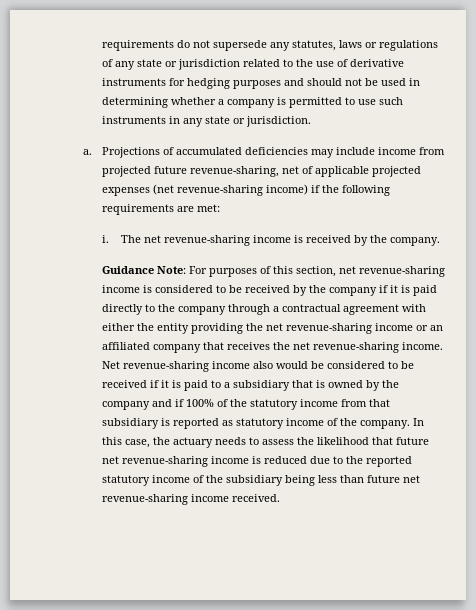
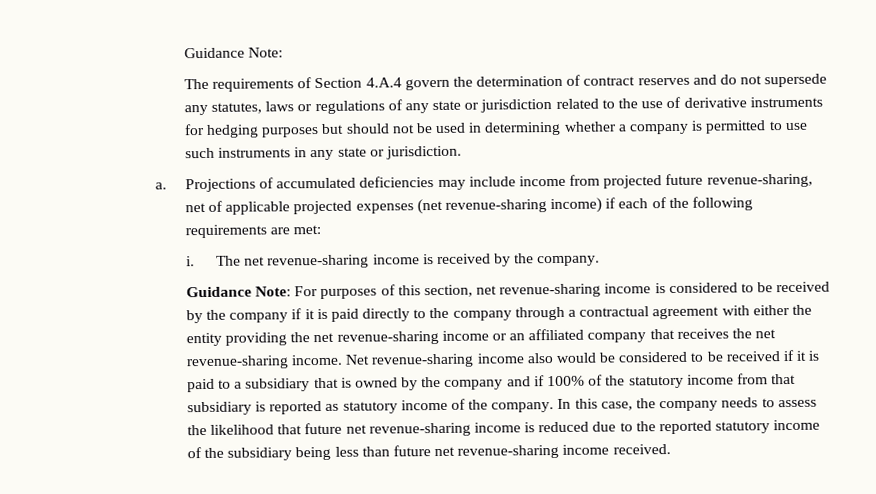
[102,40,175,51] requirements -> [183,47,283,59] [183,74,717,92] Guidance Note: // The requirements of Section 4.A.4 govern the determination of contract reserves and
[284,78,305,86] and -> [321,123,345,134] but
(321, 189) none -> [618,197,667,209] each of
[173,437,214,448] actuary -> [659,400,719,412] company

